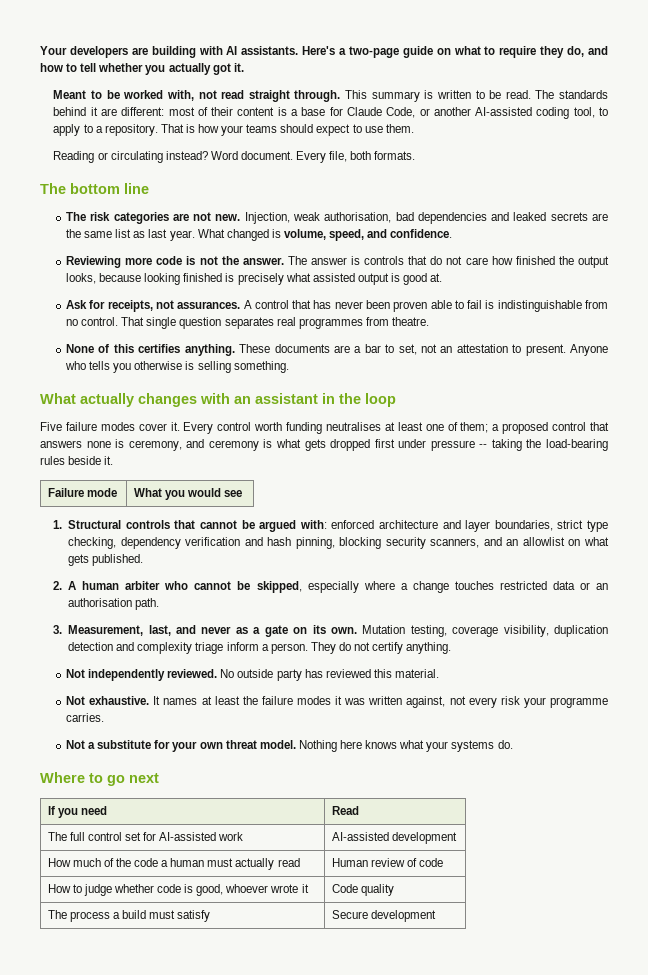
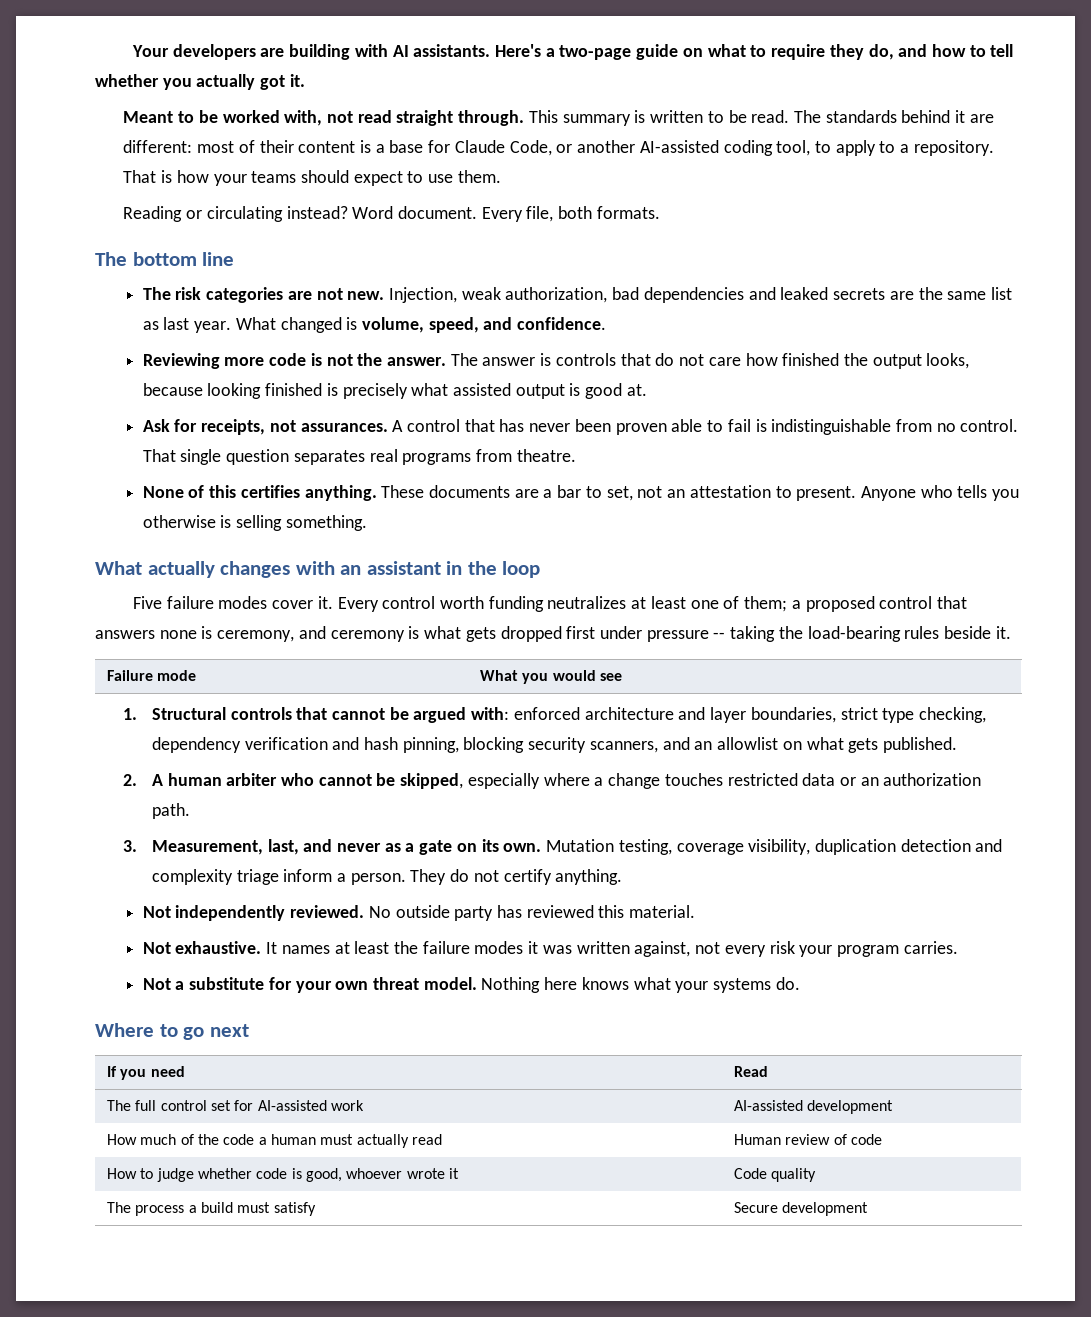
[324,212,392,223] authorisation, -> [505,287,608,303] authorization,
[298,318,363,329] programmes -> [402,453,472,465] programs
[326,422,381,431] neutralises -> [547,596,627,609] neutralizes
[68,598,133,607] authorisation -> [883,773,982,786] authorization
[550,697,609,708] programme -> [836,945,899,957] program

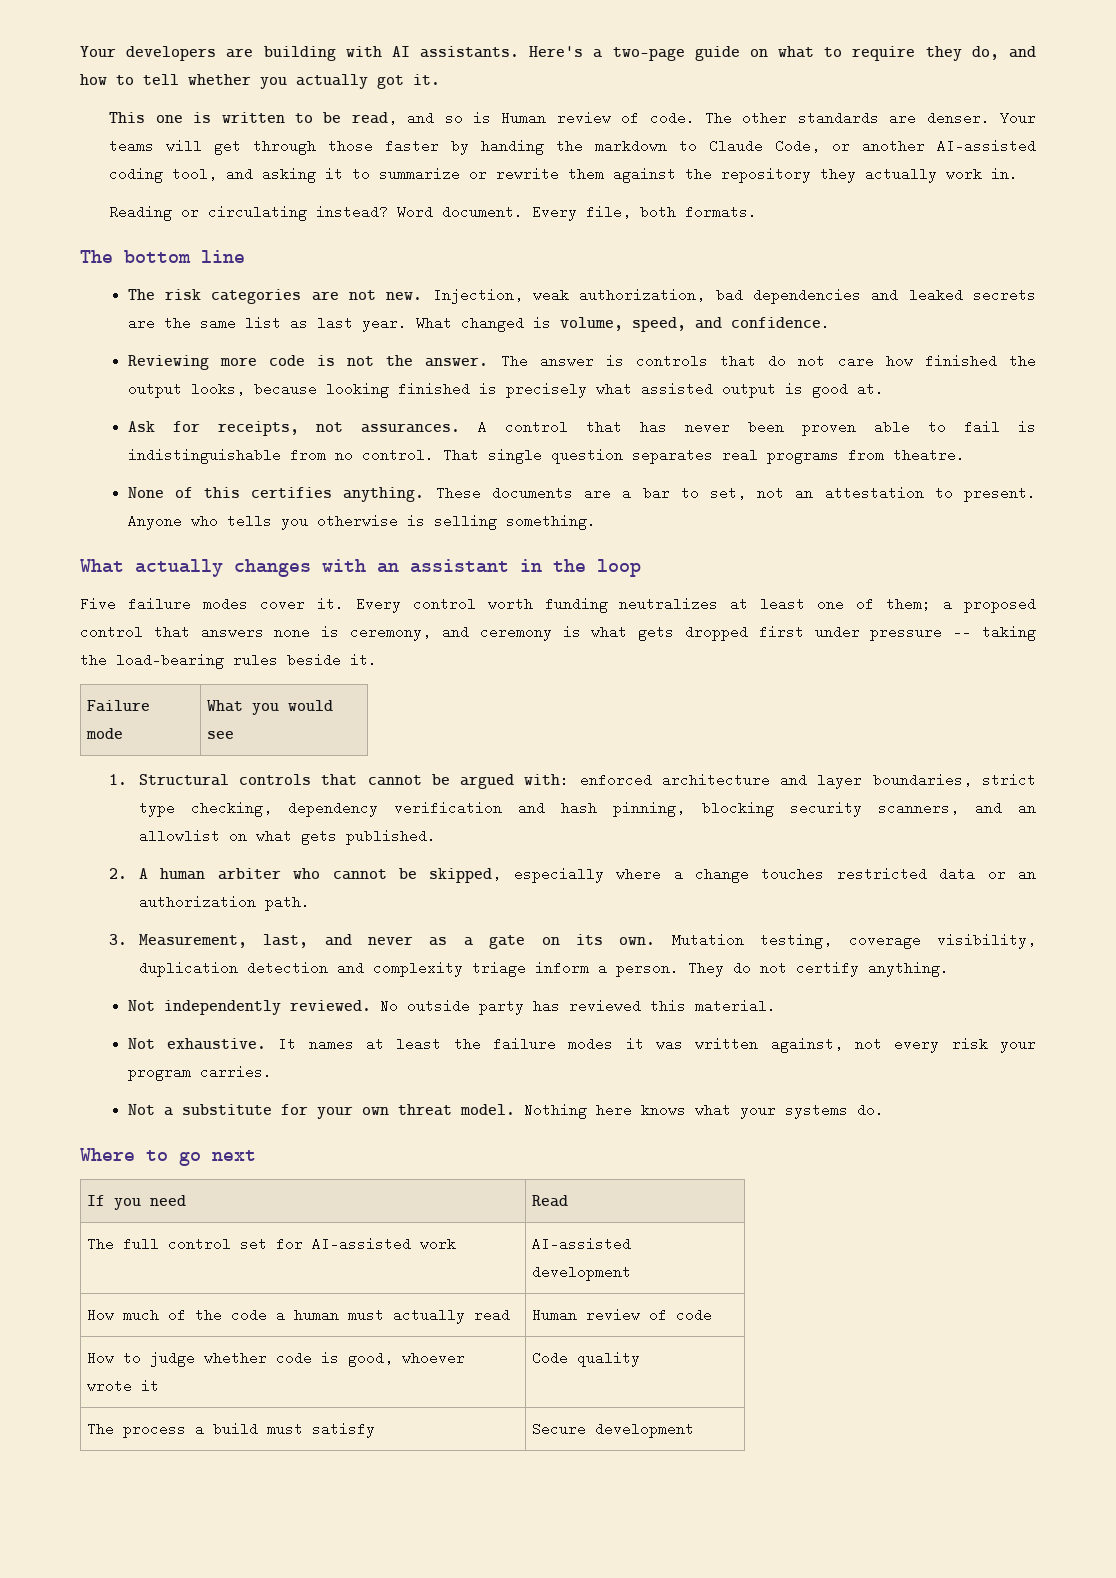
[123,110,994,126] [123,140,451,153] Meant to be worked with, not read straight through. This summary is written to be read. The standards behind it are different: most of their content is a base for -> [109,111,1036,125] [109,139,698,155] This one is written to be read, and so is Human review of code. The other standards are denser. Your teams will get through those faster by handing the markdown to
[815,140,994,156] [123,170,501,186] to apply to a repository. That is how your teams should expect to use them. -> [226,167,1019,183] and asking it to summarize or rewrite them against the repository they actually work in.

